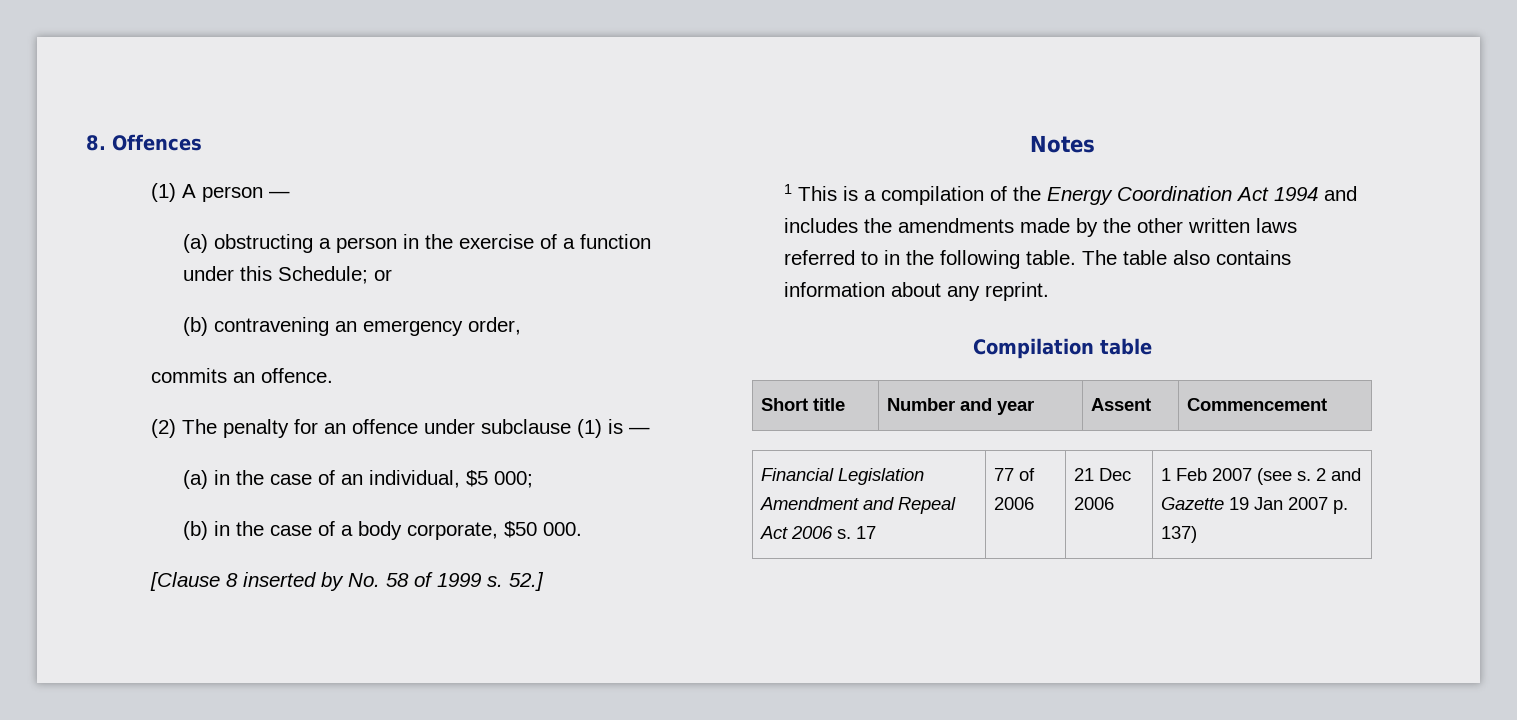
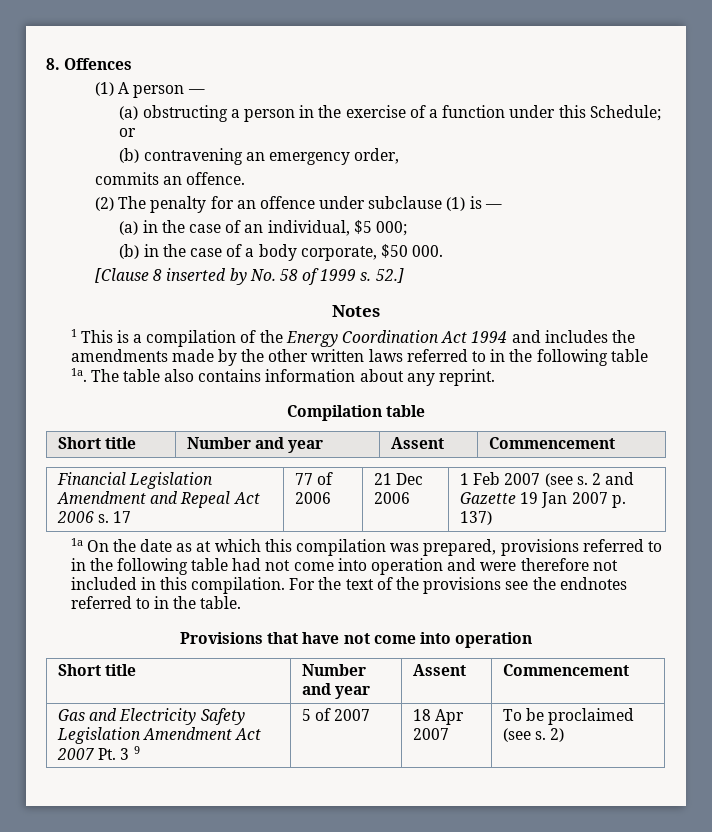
[1026,250,1077,265] table. -> [610,349,648,362] [70,368,87,382] table 1a.
(1198, 534) none -> [70,538,662,556] [70,558,618,575] [70,577,627,594] [70,596,242,609] [179,632,533,648] [58,664,137,676] [302,664,367,676] [302,683,371,699] [413,664,467,676] [503,664,630,676] [58,708,245,725] [57,727,262,744] [57,746,140,760] [302,708,371,721] [413,709,465,725] [413,728,450,740] [503,708,635,725] [503,728,565,742] // 1a On the date as at which this compilation was prepared, provisions referred to in the following table had not come into operation and were therefore not included in this compilation. For the text of the provisions see the endnotes referred to in the table. // Provisions that have not come into operation // Short title | Number and year | Assent | Commencement // Gas and Electricity Safety Legislation Amendment Act 2007 Pt. 3 9 | 5 of 2007 | 18 Apr 2007 | To be proclaimed (see s. 2)

